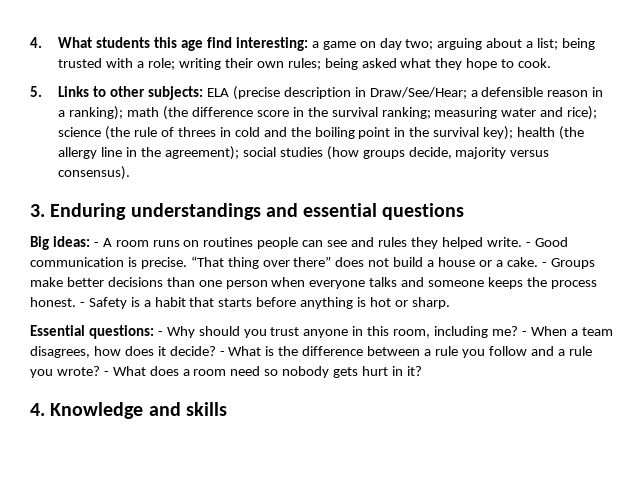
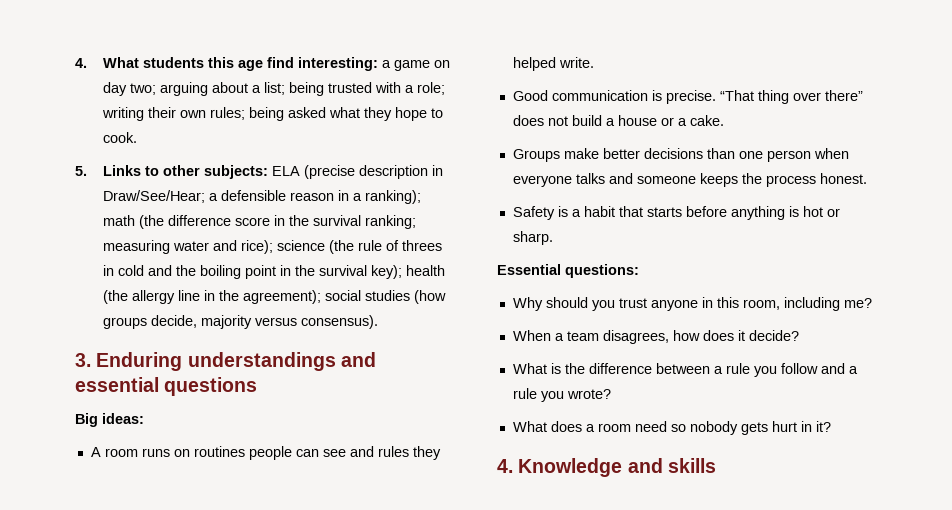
[93,242,99,247] - -> (144, 418) //
[525,242,531,247] - -> (594, 62) //
[541,262,547,267] - -> (724, 120) //
[79,302,85,307] - -> (867, 178) //
[157,331,163,336] - -> (639, 271) //
[521,331,527,336] - -> (872, 303) //
[219,351,225,356] - -> (799, 335) //
[103,371,109,376] - -> (611, 394) //

